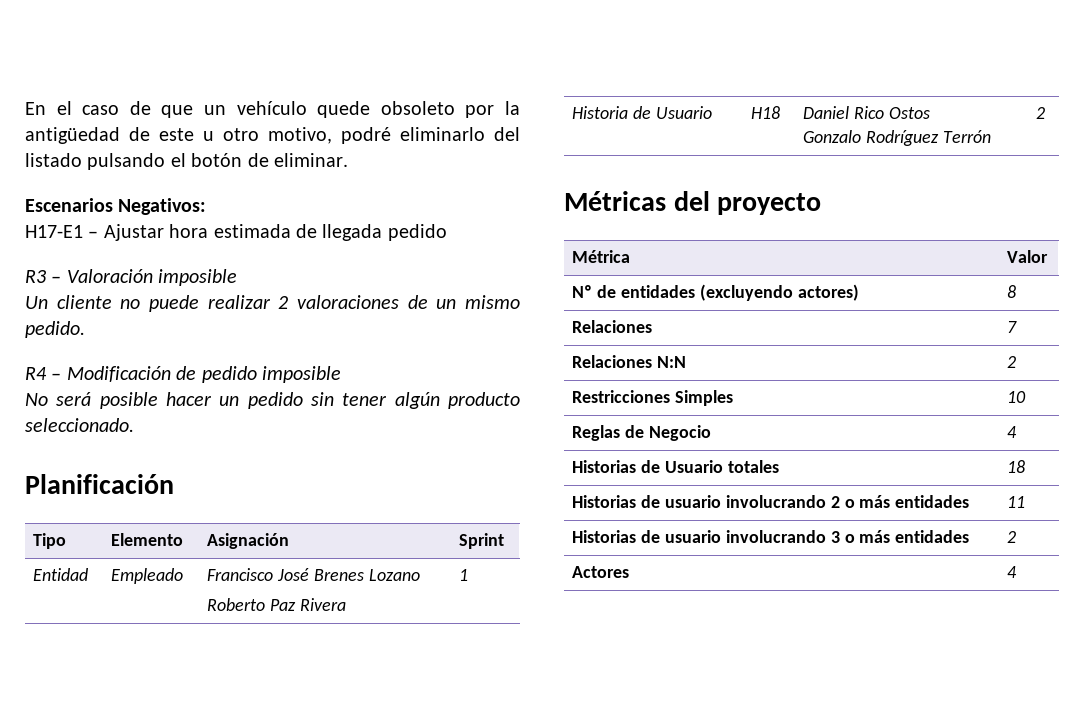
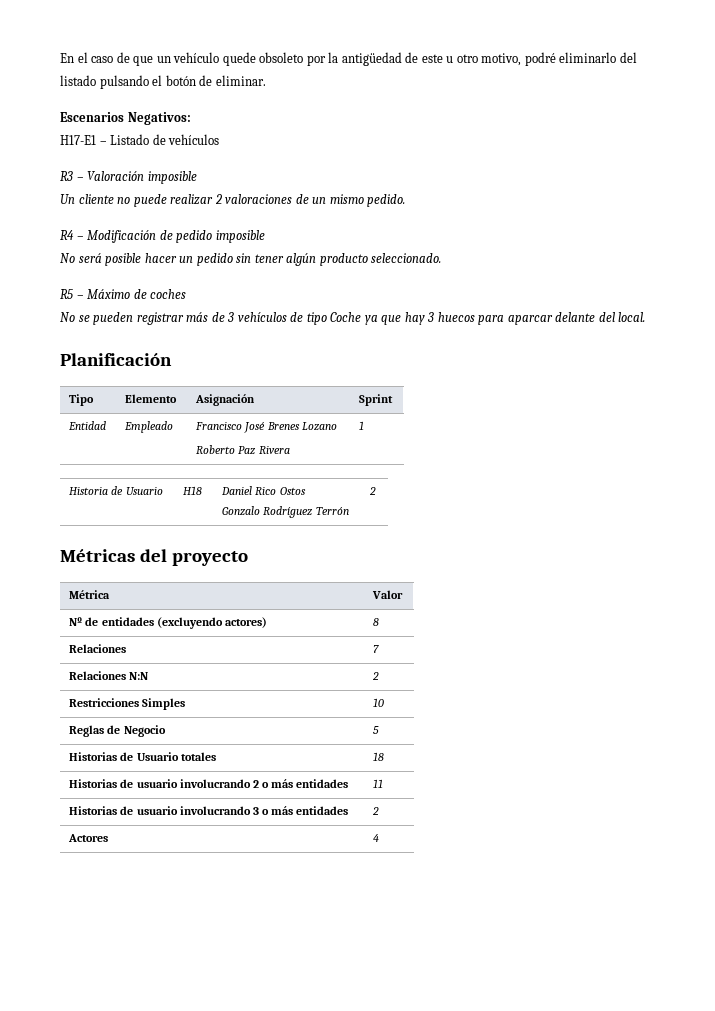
[103,224,447,241] Ajustar hora estimada de llegada pedido -> [110,134,220,145] Listado de vehículos
(134, 425) none -> [60,289,187,299] [60,312,646,325] // R5 – Máximo de coches // No se pueden registrar más de 3 vehículos de tipo Coche ya que hay 3 huecos para aparcar delante del local.
[1007,426,1018,438] 4 -> [373,726,380,734] 5

